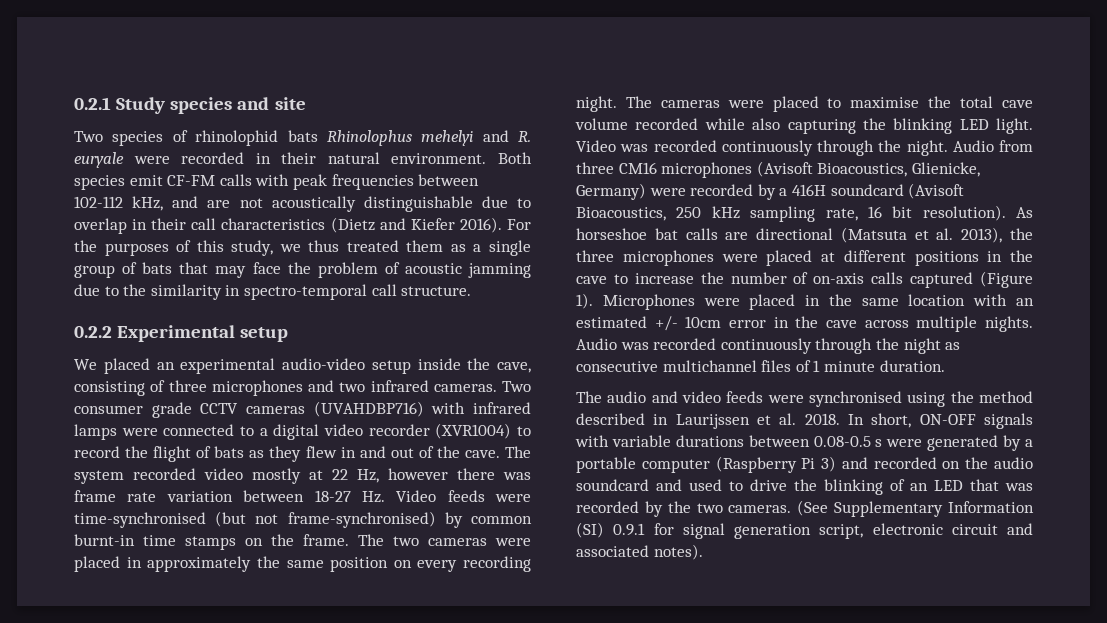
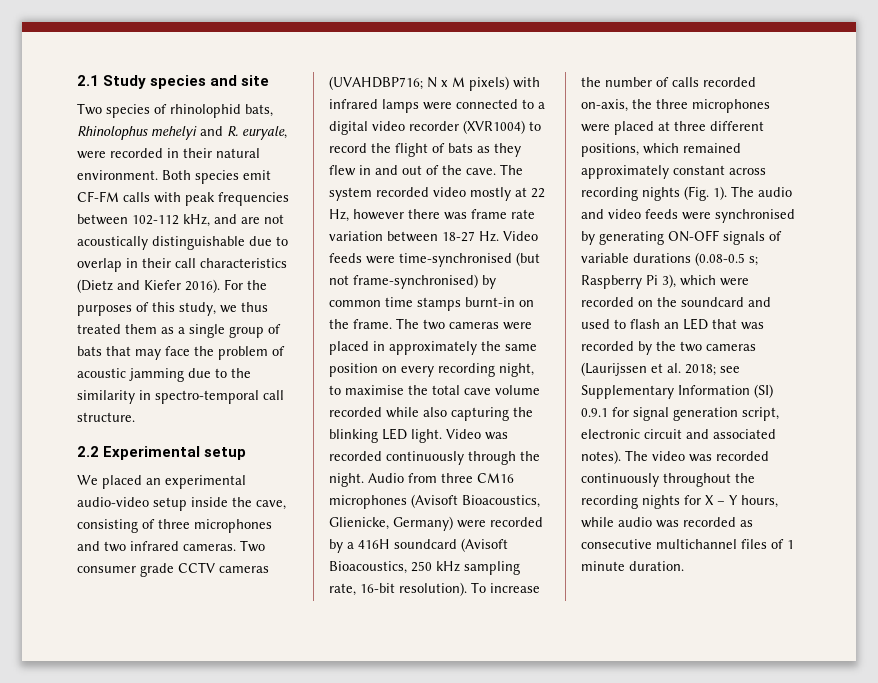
[74,97,111,110] 0.2.1 -> [77,75,99,86] 2.1
[287,130,318,142] bats -> [245,104,273,117] bats,
[74,152,124,168] euryale -> [242,126,287,140] euryale,
[74,326,112,338] 0.2.2 -> [77,446,99,457] 2.2
[313,401,424,417] (UVAHDBP716) -> [329,76,509,91] (UVAHDBP716; N x M pixels)
[74,534,135,546] burnt-in -> (381, 303) none
(236, 543) none -> [465,297,515,307] burnt-in
[576,96,819,112] night. The cameras were placed -> [499,363,534,377] night,
[867,205,1033,221] [576,227,1003,243] 16 bit resolution). As horseshoe bat calls are directional (Matsuta et al. 2013), -> [360,582,540,596] [581,77,756,87] [581,99,628,112] 16-bit resolution). To increase the number of calls recorded on-axis,
[843,250,1033,266] [576,271,1033,288] [576,293,1034,310] [576,316,1033,332] [576,338,961,354] [576,360,945,372] different positions in the cave to increase the number of on-axis calls captured (Figure 1). Microphones were placed in the same location with an estimated +/- 10cm error in the cave across multiple nights. Audio was recorded continuously through the night as consecutive multichannel files of 1 minute duration. // -> [674,121,764,131] [581,143,741,157] [581,165,766,179] [581,186,727,201] three different positions, which remained approximately constant across recording nights (Fig. 1).
[907,391,1033,407] [576,413,912,429] using the method described in Laurijssen et al. 2018. In short, -> [581,231,664,245] by generating
[575,435,609,447] with -> [769,231,782,241] of
[748,435,1033,451] [576,456,868,473] between 0.08-0.5 s were generated by a portable computer (Raspberry Pi 3) and -> [695,252,758,266] [581,274,749,289] (0.08-0.5 s; Raspberry Pi 3), which were
[994,457,1033,469] audio -> (677, 302) none
[750,479,905,495] drive the blinking of -> [630,319,660,329] flash
[728,500,829,516] cameras. (See -> [706,344,756,351] [581,362,740,376] cameras (Laurijssen et al. 2018; see
(703, 552) none -> [625,450,769,462] [581,473,755,487] [581,495,778,509] [581,517,753,528] [581,539,794,549] [581,561,684,571] The video was recorded continuously throughout the recording nights for X – Y hours, while audio was recorded as consecutive multichannel files of 1 minute duration.

